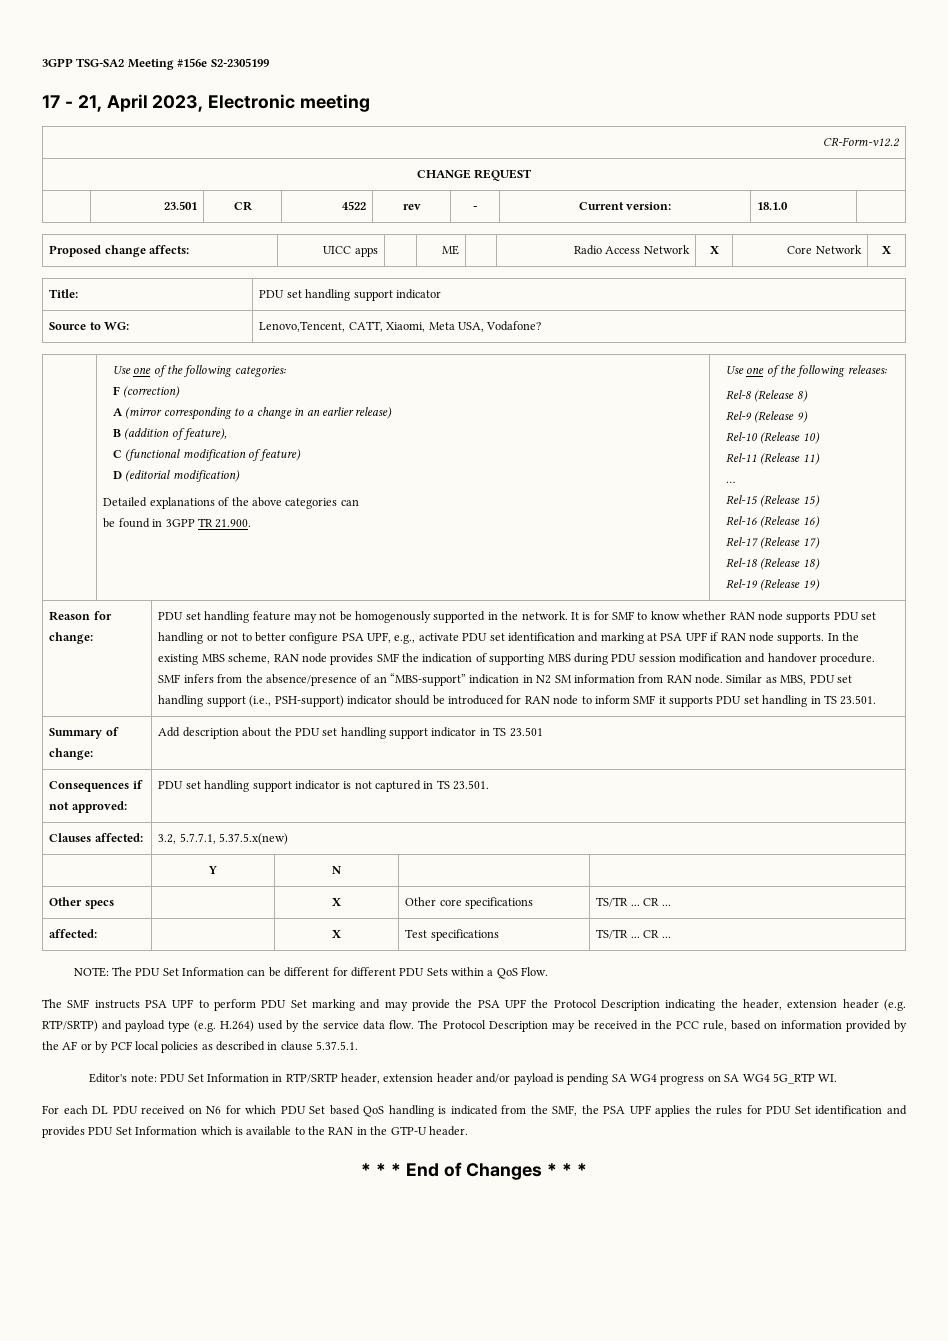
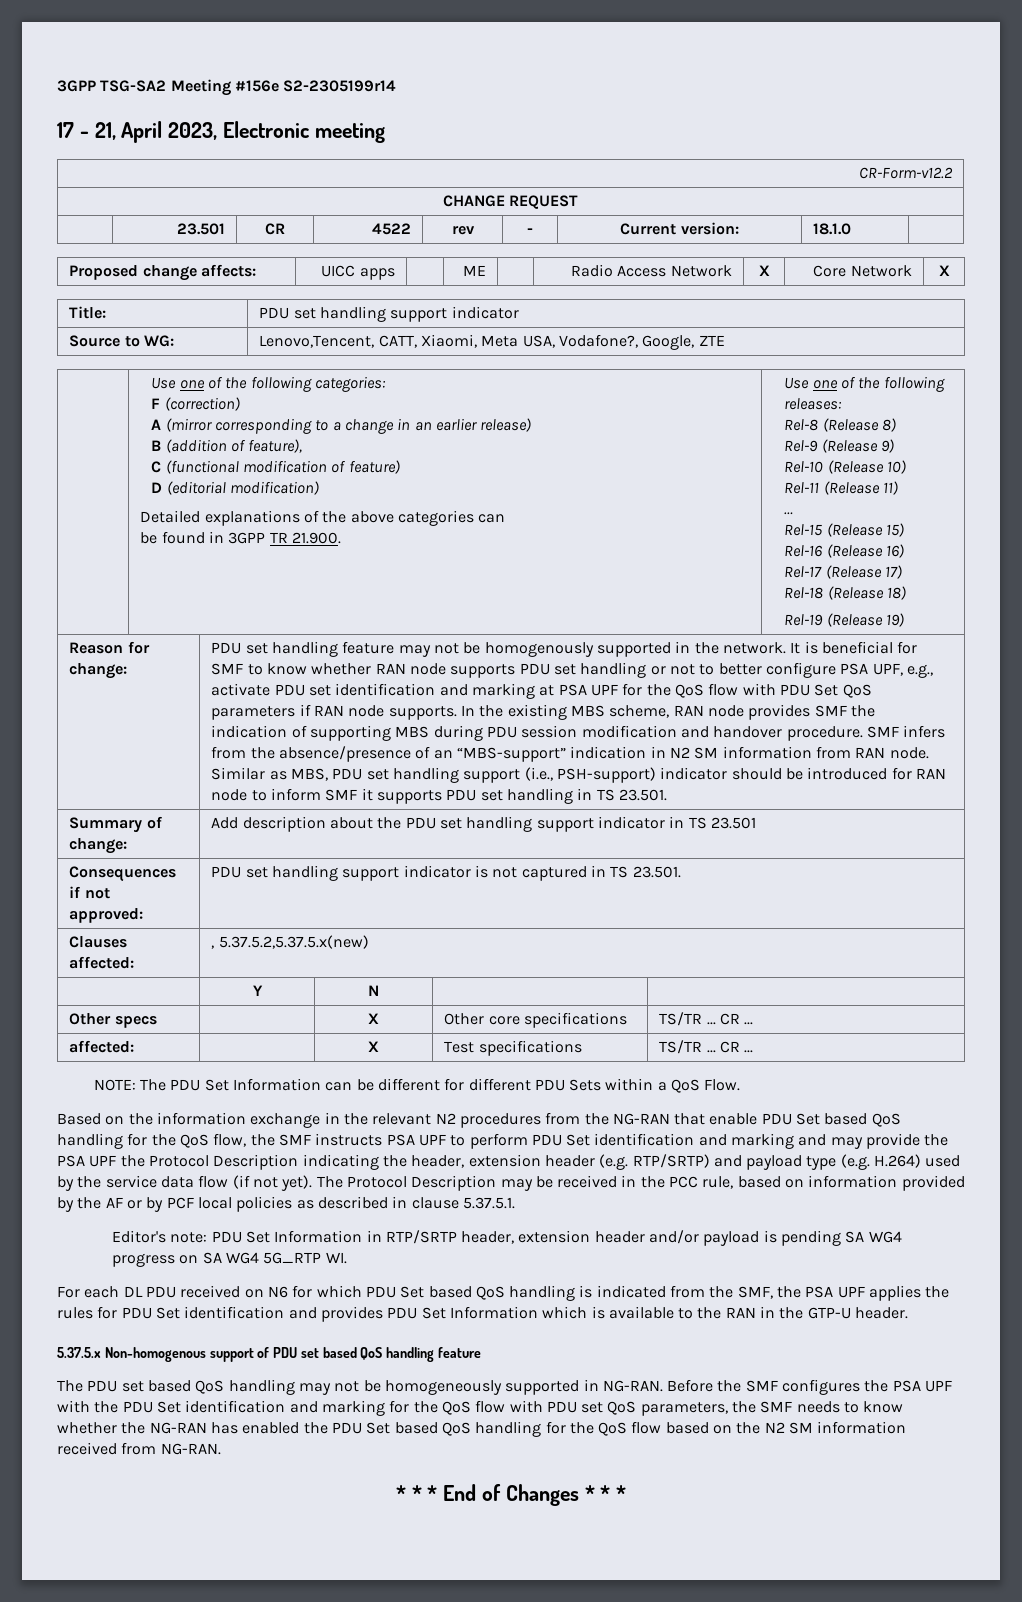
[210,58,269,67] S2-2305199 -> [283,80,397,92] S2-2305199r14
[486,321,542,331] Vodafone? -> [559,334,725,350] Vodafone?, Google, ZTE
(591, 616) none -> [821,641,893,654] beneficial
(707, 636) none -> [622,683,872,698] [211,706,296,720] for the QoS flow with PDU Set QoS parameters
[158,833,289,845] 3.2, 5.7.7.1, 5.37.5.x(new) -> [211,935,369,949] , 5.37.5.2,5.37.5.x(new)
[42,999,62,1008] The -> [57,1112,901,1128] [57,1133,275,1149] Based on the information exchange in the relevant N2 procedures from the NG-RAN that enable PDU Set based QoS handling for the QoS flow, the
(307, 1004) none -> [594,1133,727,1146] identification and
[389,1020,415,1029] flow. -> [198,1175,313,1191] flow (if not yet).
(468, 1131) none -> [57,1347,482,1362] [57,1379,953,1395] [57,1400,904,1416] [57,1421,907,1437] [57,1442,221,1455] // 5.37.5.x Non-homogenous support of PDU set based QoS handling feature // The PDU set based QoS handling may not be homogeneously supported in NG-RAN. Before the SMF configures the PSA UPF with the PDU Set identification and marking for the QoS flow with PDU set QoS parameters, the SMF needs to know whether the NG-RAN has enabled the PDU Set based QoS handling for the QoS flow based on the N2 SM information received from NG-RAN.

